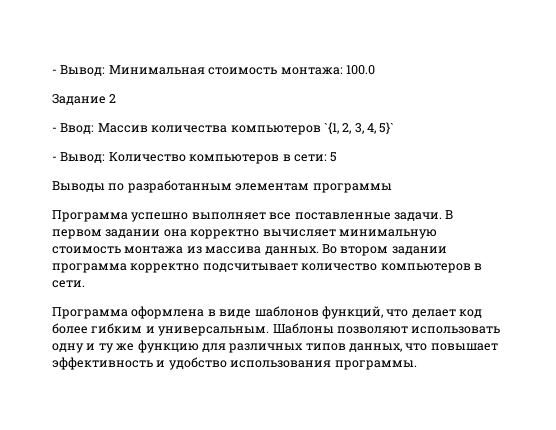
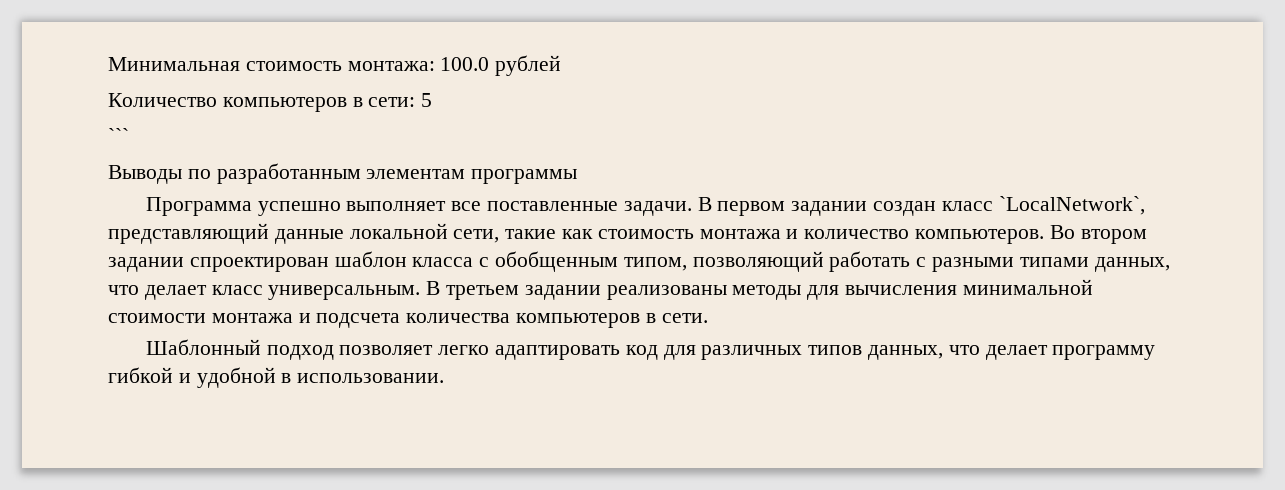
[52,65,106,76] - Вывод: -> (108, 64) none
[52,94,117,105] [52,122,395,135] [52,152,106,163] // Задание 2 // - Ввод: Массив количества компьютеров `{1, 2, 3, 4, 5}` // - Вывод: -> [495,55,562,76] рублей //
(338, 157) none -> [108,128,129,143] // ```
[163,229,437,239] [52,244,447,256] [52,263,482,273] [52,280,85,288] [52,306,482,319] [52,323,501,336] [52,340,199,353] она корректно вычисляет минимальную стоимость монтажа из массива данных. Во втором задании программа корректно подсчитывает количество компьютеров в сети. // Программа оформлена в виде шаблонов функций, что делает код более гибким и универсальным. Шаблоны позволяют использовать одну и ту же функцию -> [872,196,1145,216] [108,223,1147,244] [108,251,1170,272] [108,279,1093,300] [108,313,708,328] [145,339,658,360] создан класс `LocalNetwork`, представляющий данные локальной сети, такие как стоимость монтажа и количество компьютеров. Во втором задании спроектирован шаблон класса с обобщенным типом, позволяющий работать с разными типами данных, что делает класс универсальным. В третьем задании реализованы методы для вычисления минимальной стоимости монтажа и подсчета количества компьютеров в сети. // Шаблонный подход позволяет легко адаптировать код
[430,343,498,351] [52,357,417,370] повышает эффективность и удобство использования программы. -> [985,345,1156,360] [108,367,445,388] делает программу гибкой и удобной в использовании.

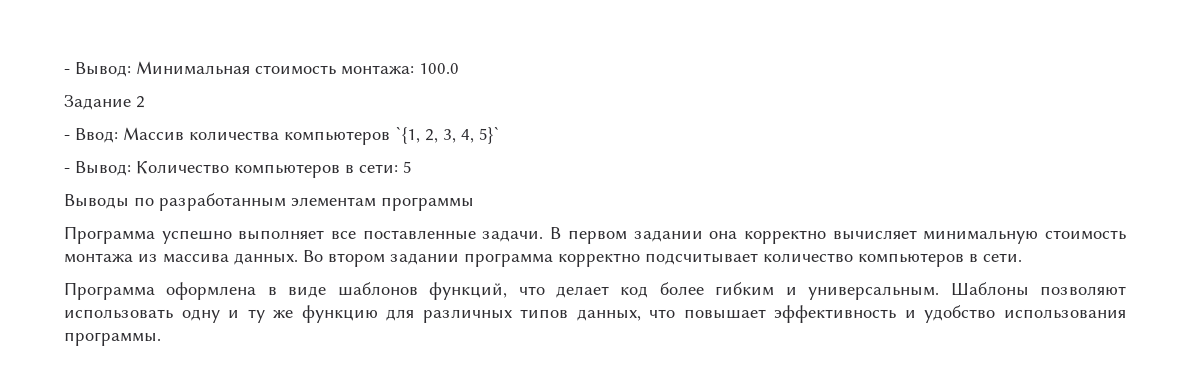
(108, 64) none -> [64,62,131,77] - Вывод:
[495,55,562,76] рублей // -> [64,95,145,110] [64,126,500,145] [64,161,131,176] // Задание 2 // - Ввод: Массив количества компьютеров `{1, 2, 3, 4, 5}` // - Вывод:
[108,128,129,143] // ``` -> (412, 167) none
[872,196,1145,216] [108,223,1147,244] [108,251,1170,272] [108,279,1093,300] [108,313,708,328] [145,339,658,360] создан класс `LocalNetwork`, представляющий данные локальной сети, такие как стоимость монтажа и количество компьютеров. Во втором задании спроектирован шаблон класса с обобщенным типом, позволяющий работать с разными типами данных, что делает класс универсальным. В третьем задании реализованы методы для вычисления минимальной стоимости монтажа и подсчета количества компьютеров в сети. // Шаблонный подход позволяет легко адаптировать код -> [709,230,1127,244] [64,250,1022,267] [64,282,1126,300] [64,305,378,323] она корректно вычисляет минимальную стоимость монтажа из массива данных. Во втором задании программа корректно подсчитывает количество компьютеров в сети. // Программа оформлена в виде шаблонов функций, что делает код более гибким и универсальным. Шаблоны позволяют использовать одну и ту же функцию
[985,345,1156,360] [108,367,445,388] делает программу гибкой и удобной в использовании. -> [683,305,1126,323] [64,332,161,346] повышает эффективность и удобство использования программы.

